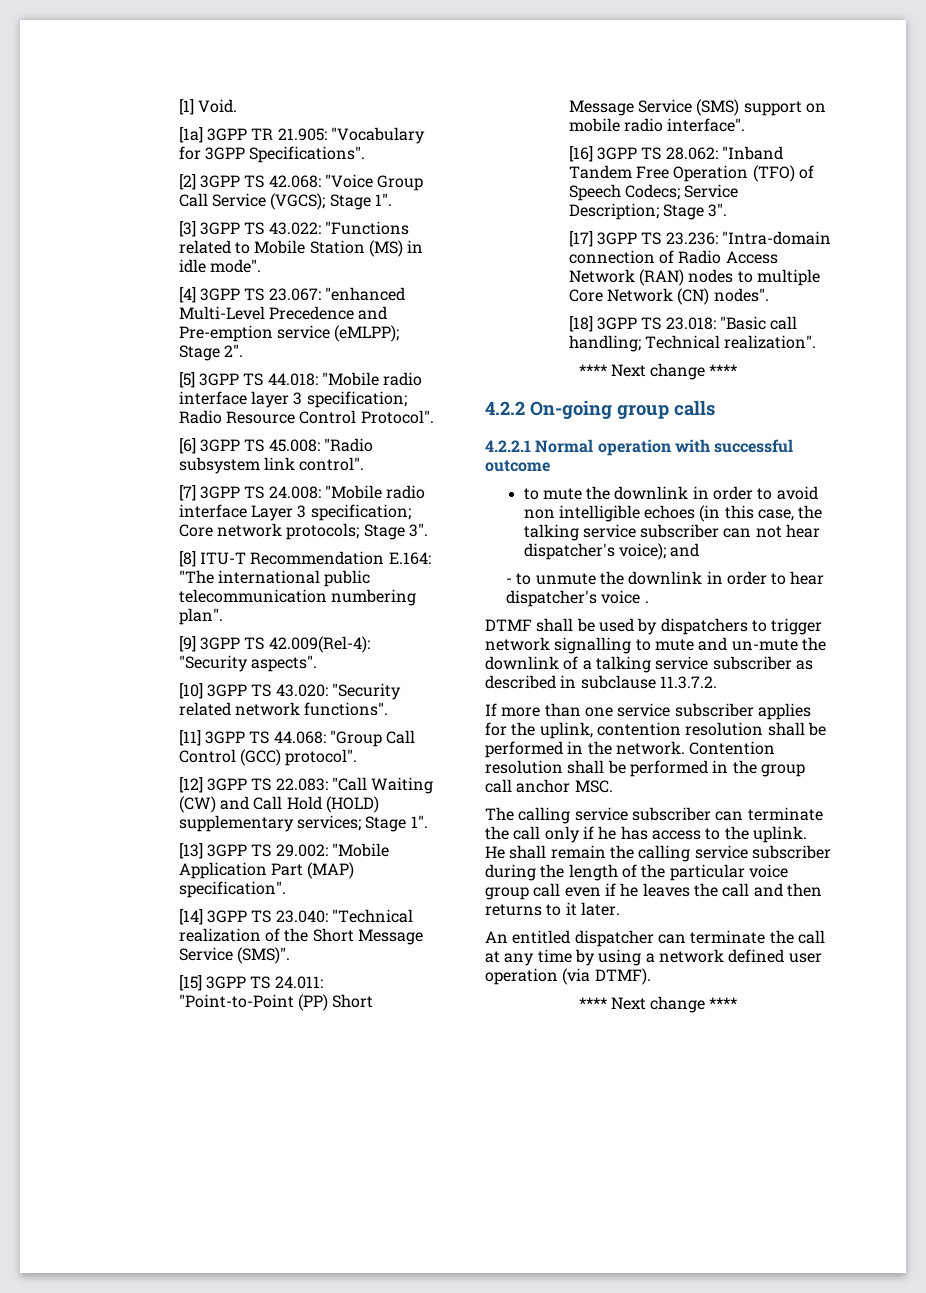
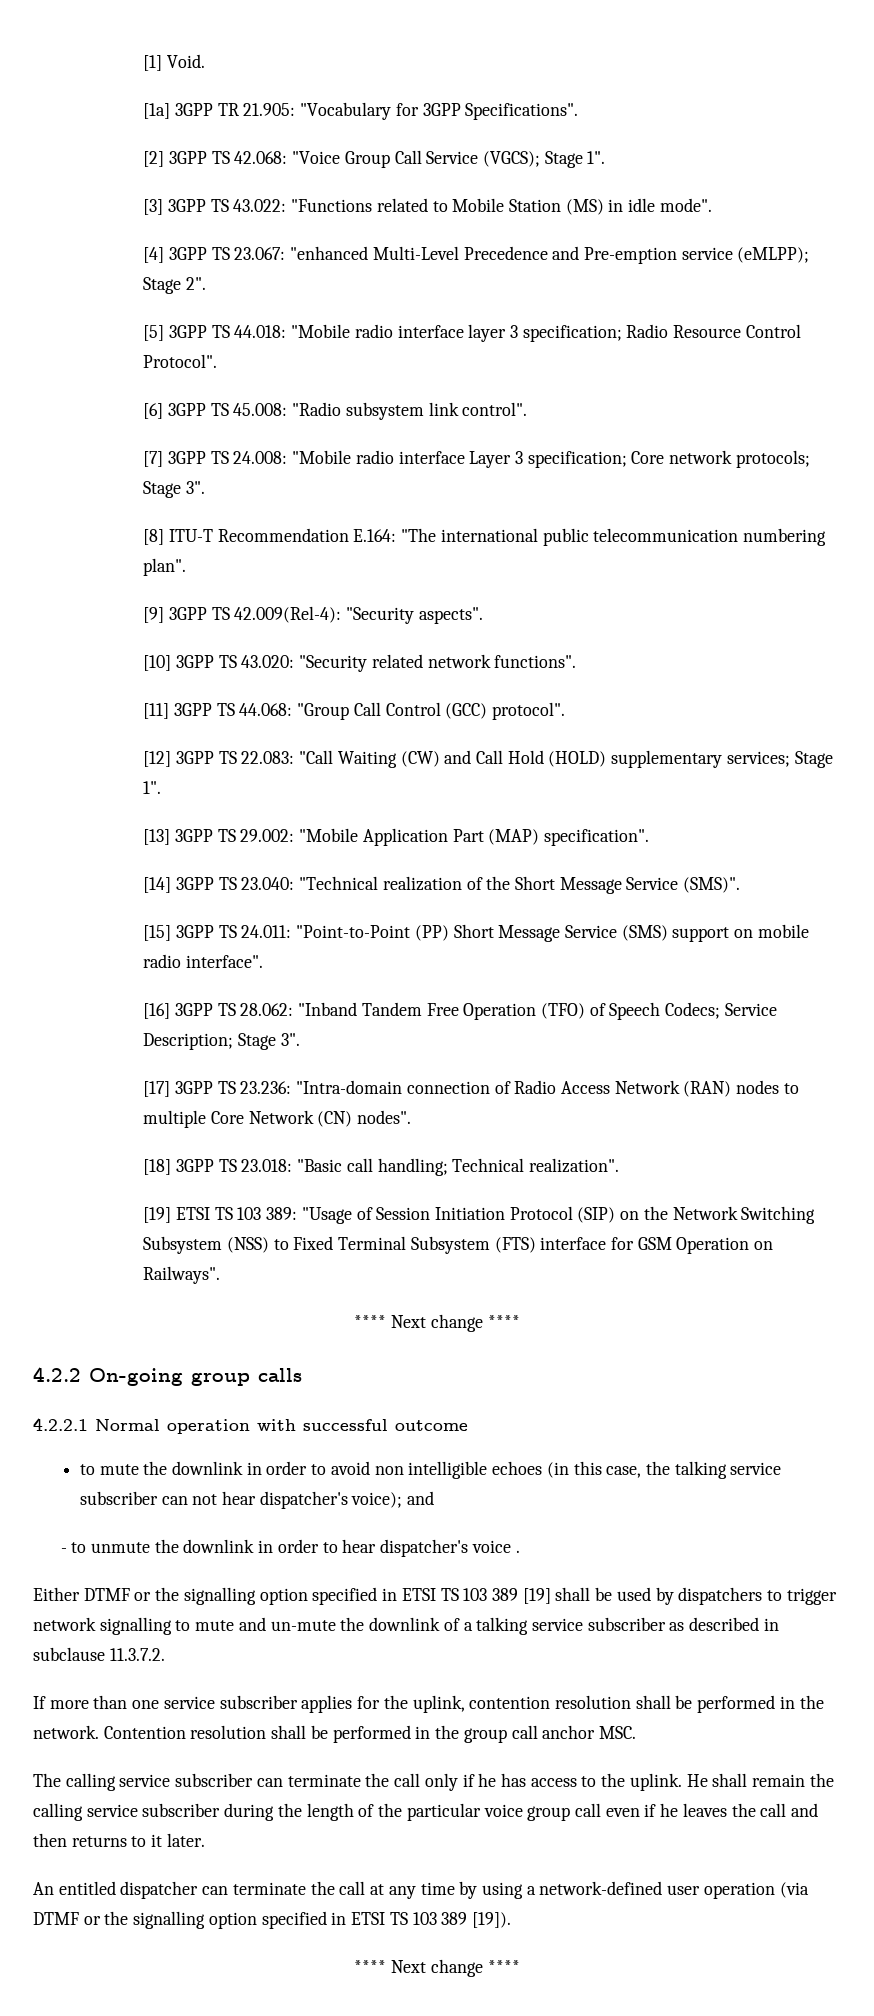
(817, 342) none -> [143,1206,816,1224] [143,1236,774,1254] [143,1266,221,1284] // [19] ETSI TS 103 389: "Usage of Session Initiation Protocol (SIP) on the Network Switching Subsystem (NSS) to Fixed Terminal Subsystem (FTS) interface for GSM Operation on Railways".
[485,619,532,631] DTMF -> [33,1587,551,1605] Either DTMF or the signalling option specified in ETSI TS 103 389 [19]
[658,949,785,963] network defined -> [539,1881,663,1895] network-defined
[594,968,651,985] DTMF). -> [33,1911,511,1929] DTMF or the signalling option specified in ETSI TS 103 389 [19]).

